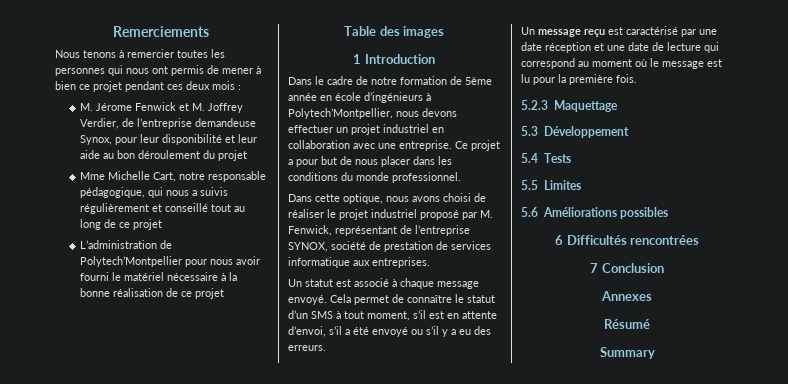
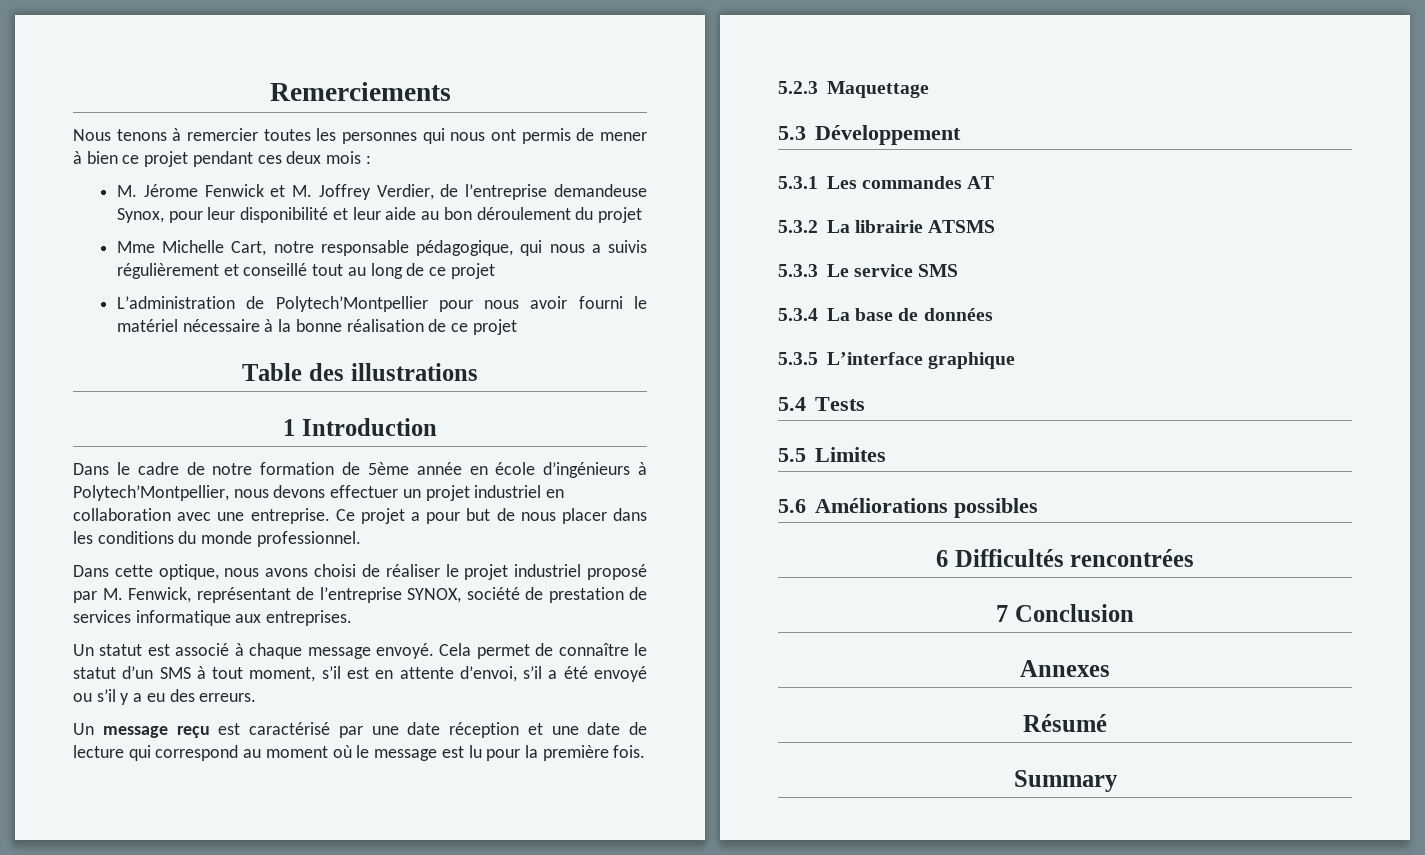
[402,26,444,38] images -> [350,363,478,381] illustrations
(629, 132) none -> [778,176,995,189] [778,220,996,233] [778,264,959,277] [778,308,993,321] [778,352,1016,369] // 5.3.1 Les commandes AT // 5.3.2 La librairie ATSMS // 5.3.3 Le service SMS // 5.3.4 La base de données // 5.3.5 L’interface graphique

